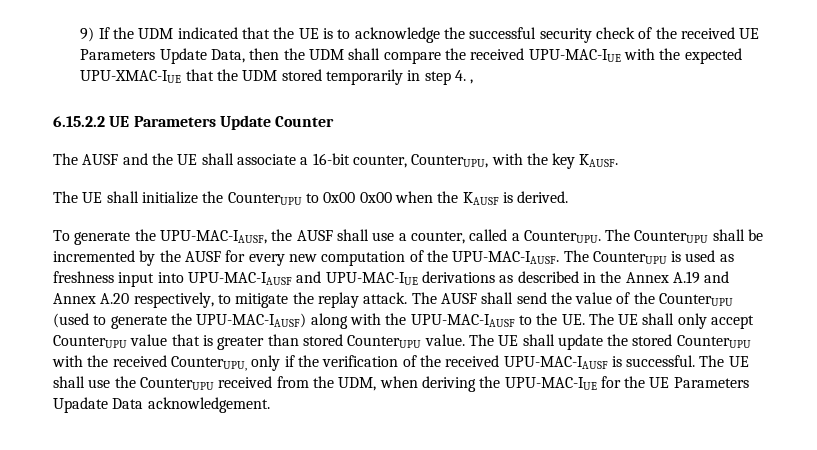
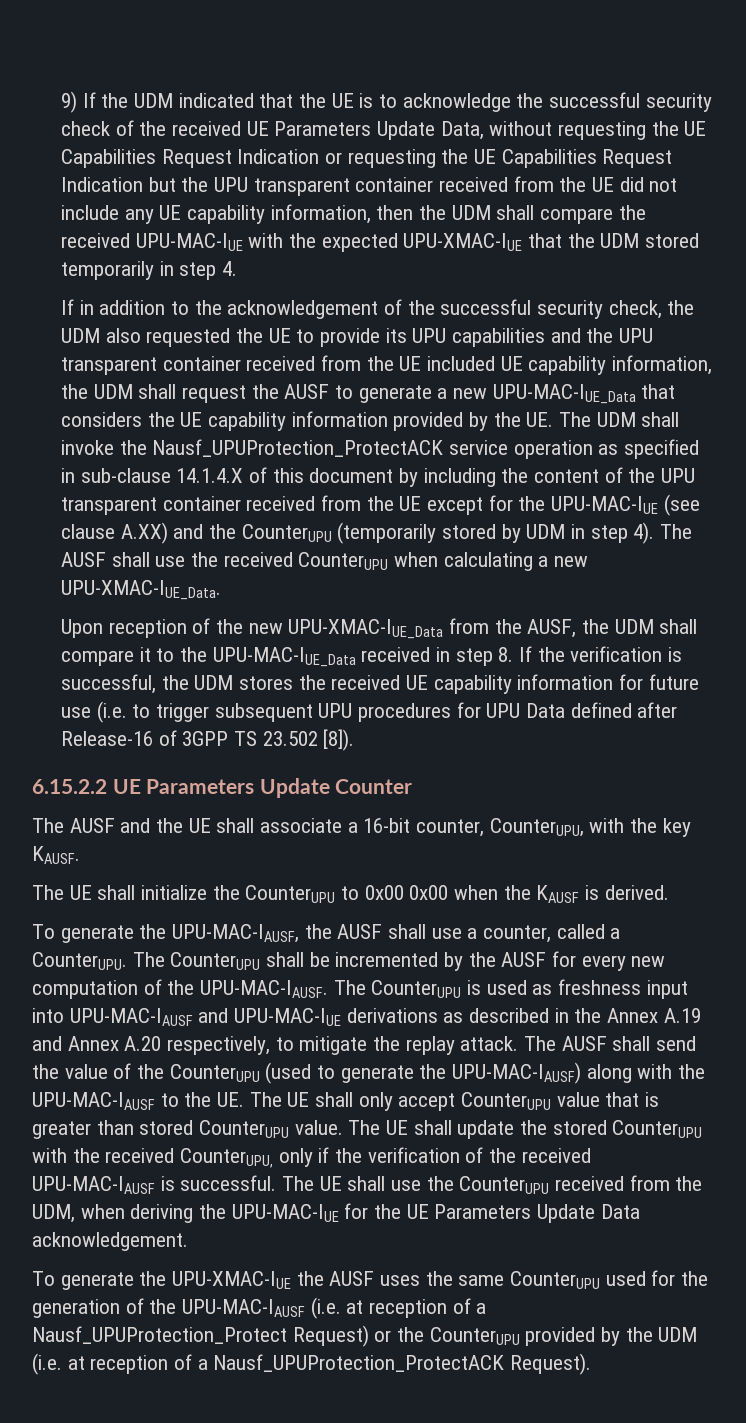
(246, 56) none -> [489,121,707,140] [60,149,673,168] [60,176,678,196] [60,204,371,224] without requesting the UE Capabilities Request Indication or requesting the UE Capabilities Request Indication but the UPU transparent container received from the UE did not include any UE capability information,
[470,79,474,84] , -> [60,299,695,319] [60,328,653,347] [60,355,712,375] [60,384,676,404] [60,411,680,431] [60,439,699,459] [60,467,695,487] [60,494,700,516] [60,522,692,544] [60,552,588,571] [60,580,221,600] [60,618,698,639] [60,646,682,667] [60,674,699,694] [60,701,678,723] [60,729,355,751] // If in addition to the acknowledgement of the successful security check, the UDM also requested the UE to provide its UPU capabilities and the UPU transparent container received from the UE included UE capability information, the UDM shall request the AUSF to generate a new UPU-MAC-IUE_Data that considers the UE capability information provided by the UE. The UDM shall invoke the Nausf_UPUProtection_ProtectACK service operation as specified in sub-clause 14.1.4.X of this document by including the content of the UPU transparent container received from the UE except for the UPU-MAC-IUE (see clause A.XX) and the CounterUPU (temporarily stored by UDM in step 4). The AUSF shall use the received CounterUPU when calculating a new UPU-XMAC-IUE_Data. // Upon reception of the new UPU-XMAC-IUE_Data from the AUSF, the UDM shall compare it to the UPU-MAC-IUE_Data received in step 8. If the verification is successful, the UDM stores the received UE capability information for future use (i.e. to trigger subsequent UPU procedures for UPU Data defined after Release-16 of 3GPP TS 23.502 [8]).
[53,397,108,413] Upadate -> [537,1204,596,1223] Update
(270, 405) none -> [32,1270,709,1290] [32,1297,487,1319] [32,1325,698,1347] [32,1353,592,1375] // To generate the UPU-XMAC-IUE the AUSF uses the same CounterUPU used for the generation of the UPU-MAC-IAUSF (i.e. at reception of a Nausf_UPUProtection_Protect Request) or the CounterUPU provided by the UDM (i.e. at reception of a Nausf_UPUProtection_ProtectACK Request).

